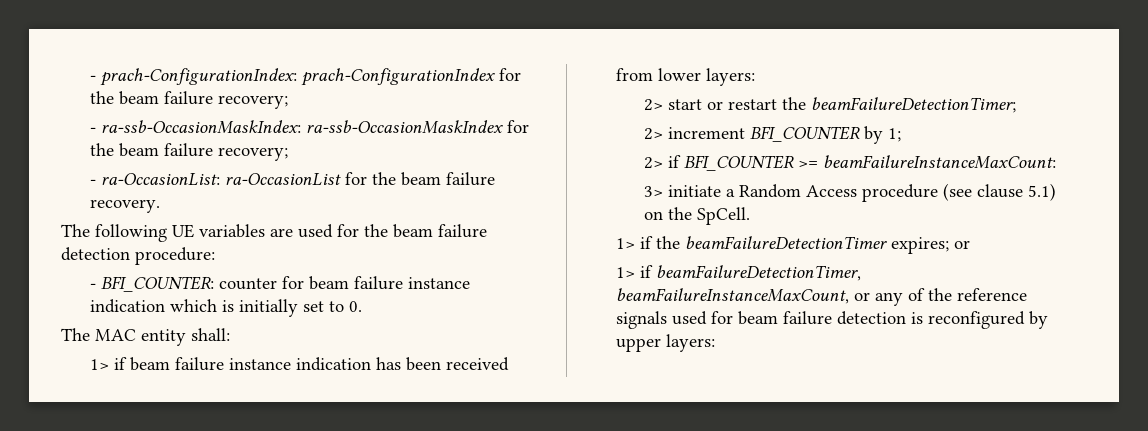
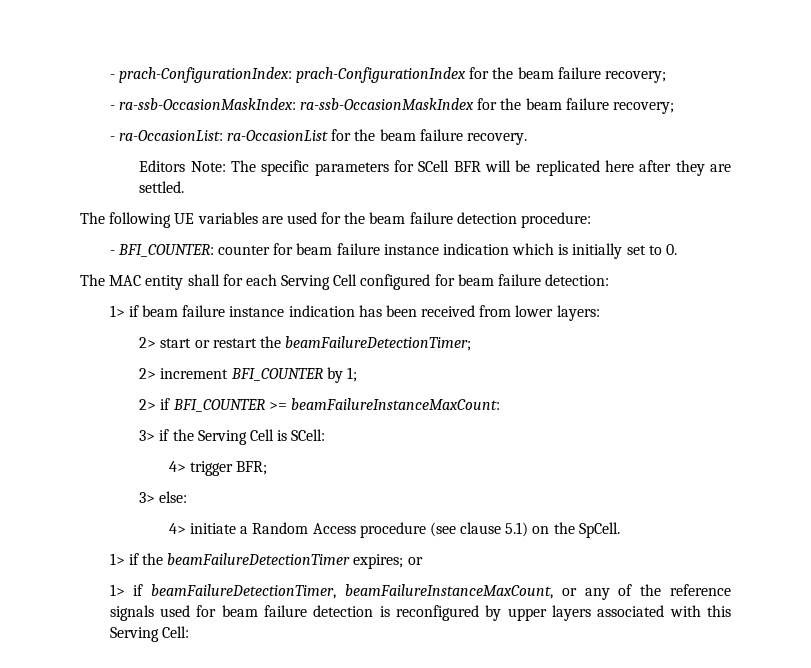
(160, 206) none -> [139,160,732,176] [139,181,185,193] // Editors Note: The specific parameters for SCell BFR will be replicated here after they are settled.
[191,328,230,341] shall: -> [187,274,610,290] shall for each Serving Cell configured for beam failure detection:
(664, 191) none -> [159,429,326,445] [168,461,268,476] [139,491,188,503] [168,523,186,534] if the Serving Cell is SCell: // 4> trigger BFR; // 3> else: // 4>
[665,334,715,352] layers: -> [551,605,731,621] [109,626,189,642] layers associated with this Serving Cell:

